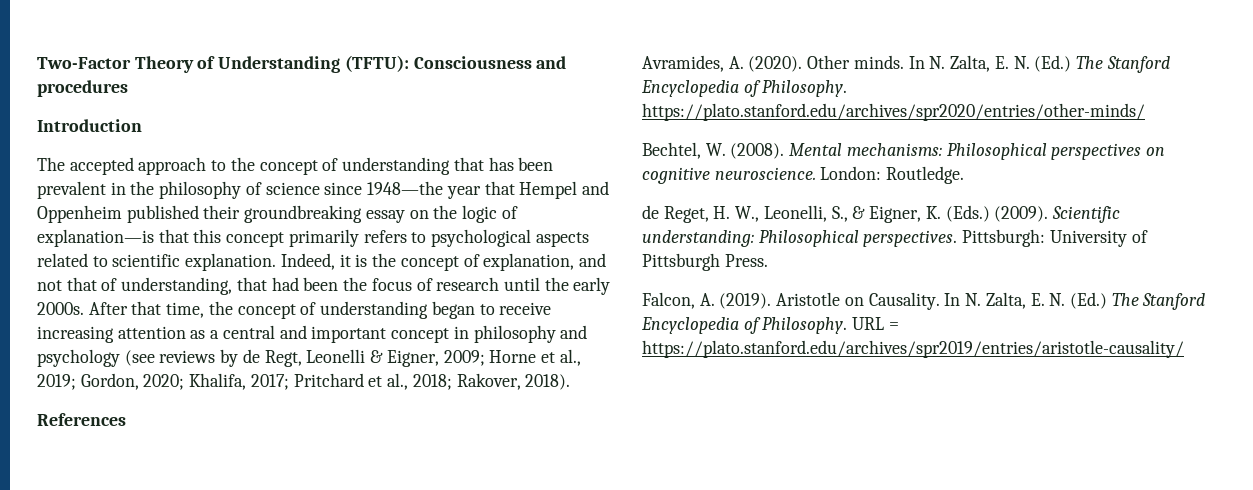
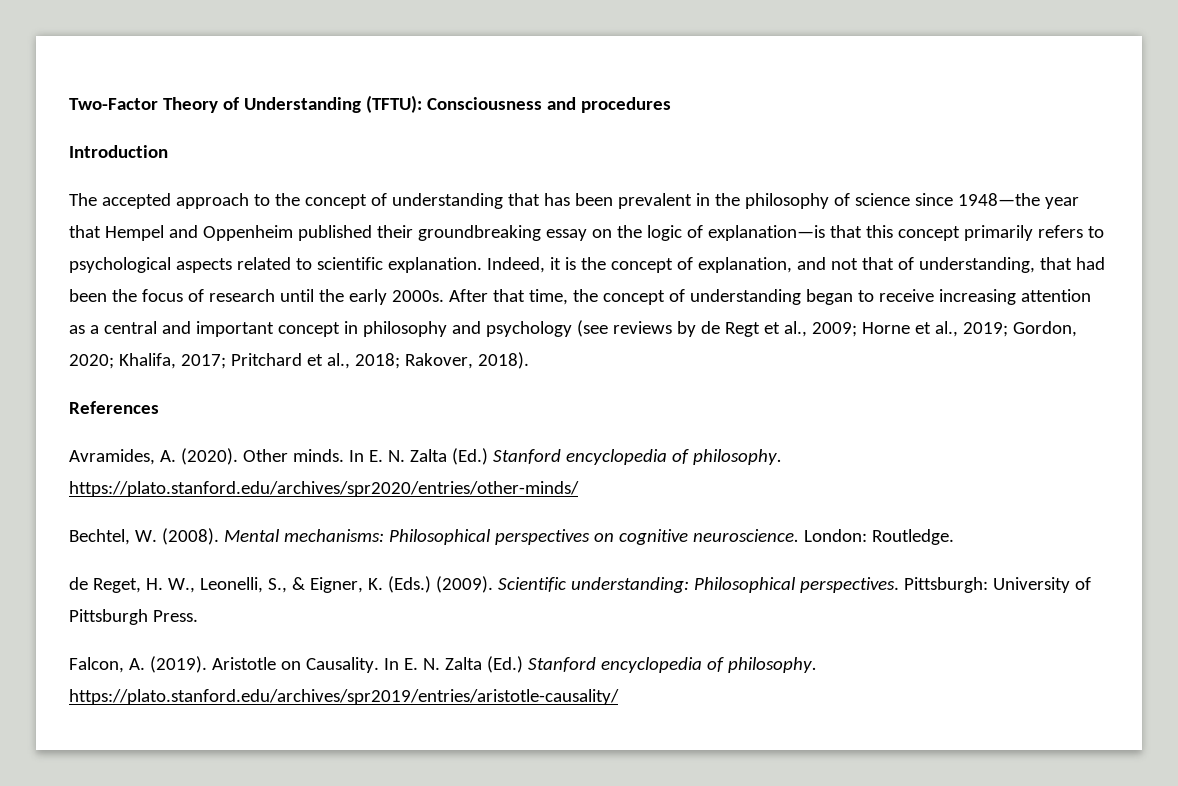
[264,349,439,367] Regt, Leonelli & Eigner, -> [724,321,807,337] Regt et al.,
[929,55,1170,73] [641,80,848,97] N. Zalta, E. N. (Ed.) The Stanford Encyclopedia of Philosophy. -> [368,448,782,465] E. N. Zalta (Ed.) Stanford encyclopedia of philosophy.
[965,292,1206,310] [641,317,899,334] N. Zalta, E. N. (Ed.) The Stanford Encyclopedia of Philosophy. URL = -> [403,656,817,673] E. N. Zalta (Ed.) Stanford encyclopedia of philosophy.

